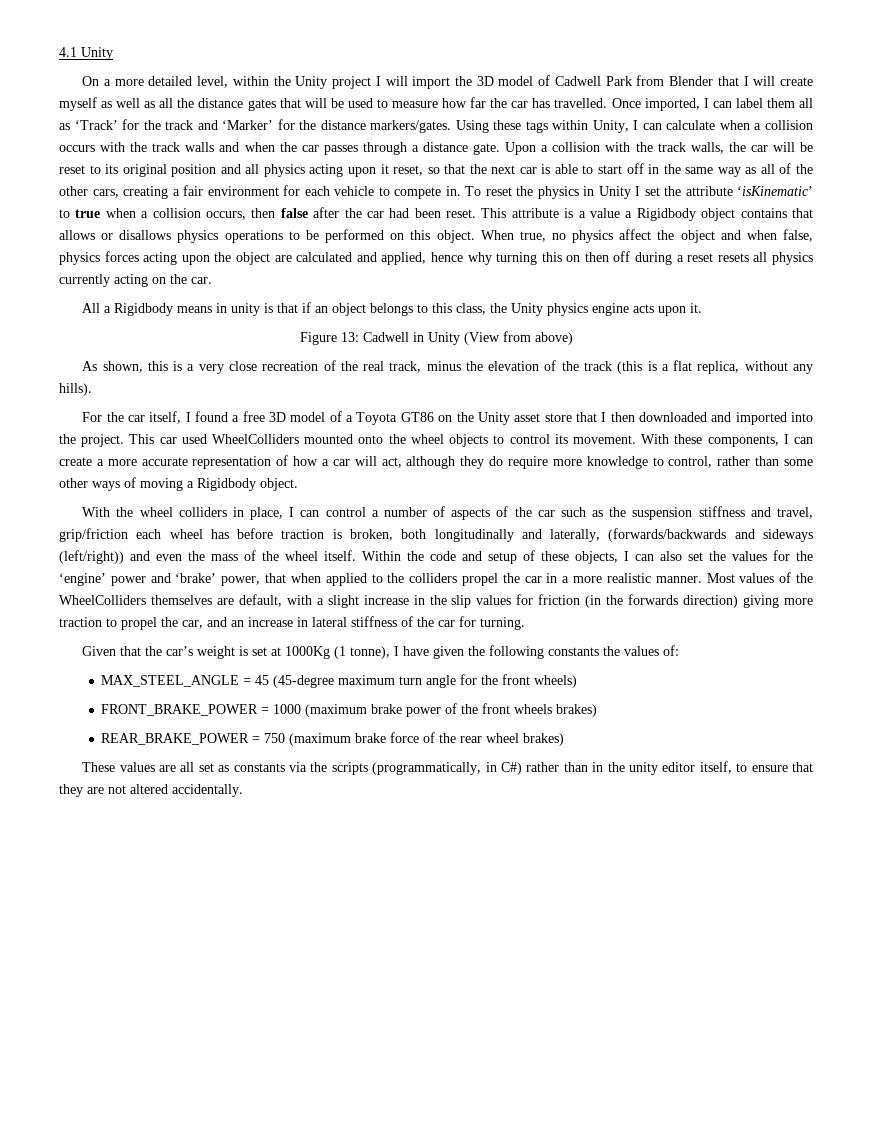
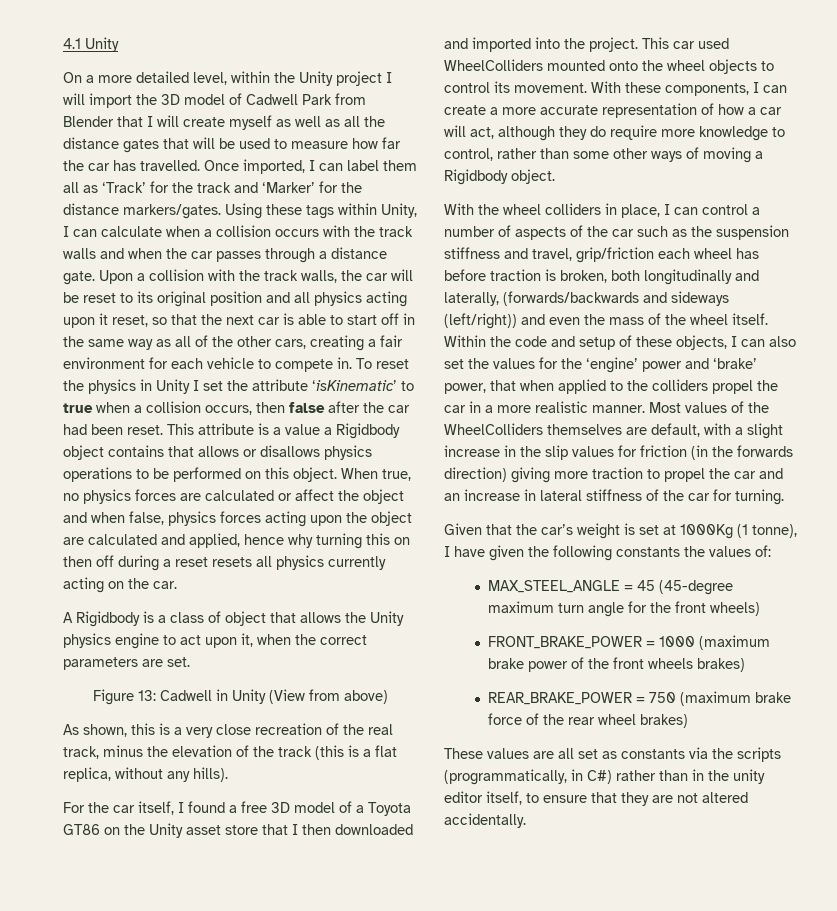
(614, 236) none -> [135,489,292,501] forces are calculated or
[82,302,703,316] All a Rigidbody means in unity is that if an object belongs to this class, the Unity physics engine acts upon it. -> [63,611,404,627] [63,633,367,649] [63,657,190,670] A Rigidbody is a class of object that allows the Unity physics engine to act upon it, when the correct parameters are set.
[182,620,203,629] car, -> [734,471,756,479] car

